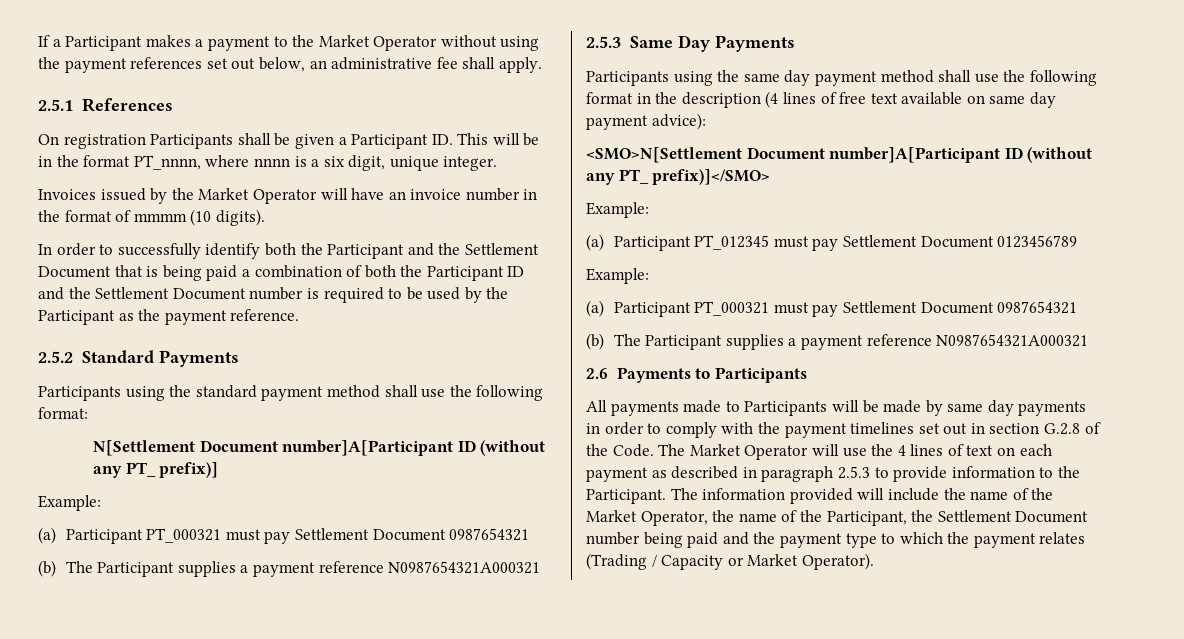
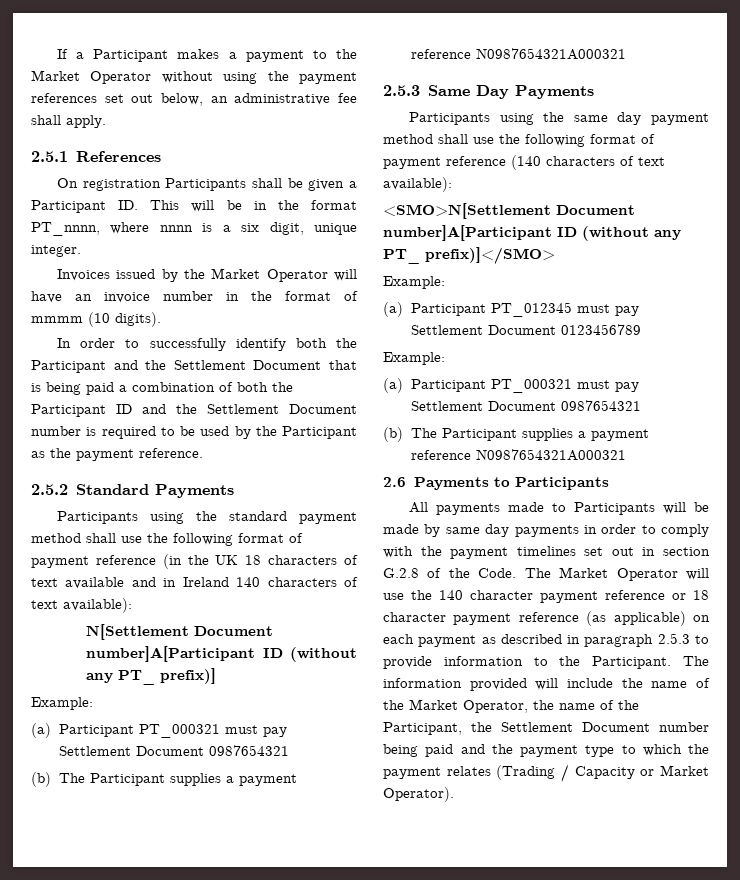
[38,407,88,419] format: -> [238,533,303,543] [31,554,358,569] [31,577,358,589] [31,598,132,613] format of payment reference (in the UK 18 characters of text available and in Ireland 140 characters of text available):
[636,91,1057,108] [586,113,706,130] in the description (4 lines of free text available on same day payment advice): -> [641,134,655,144] [383,155,665,170] [383,177,452,192] of payment reference (140 characters of text available):
[897,444,994,456] 4 lines of text -> [439,590,709,603] [383,611,686,626] 140 character payment reference or 18 character payment reference (as applicable)

